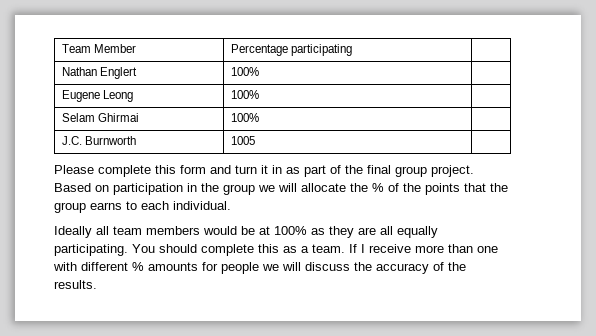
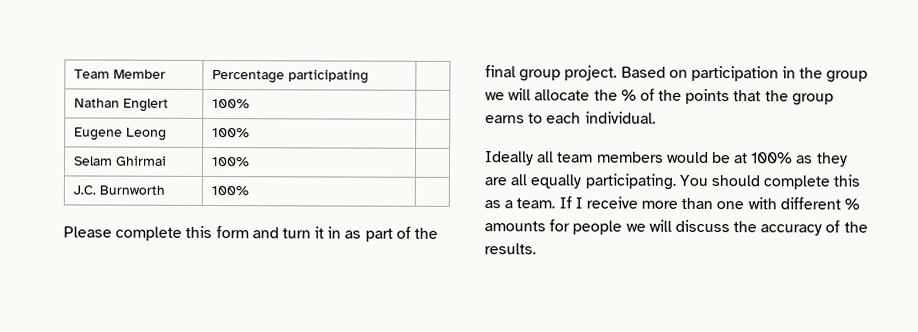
[230,136,255,145] 1005 -> [210,186,249,196] 100%

